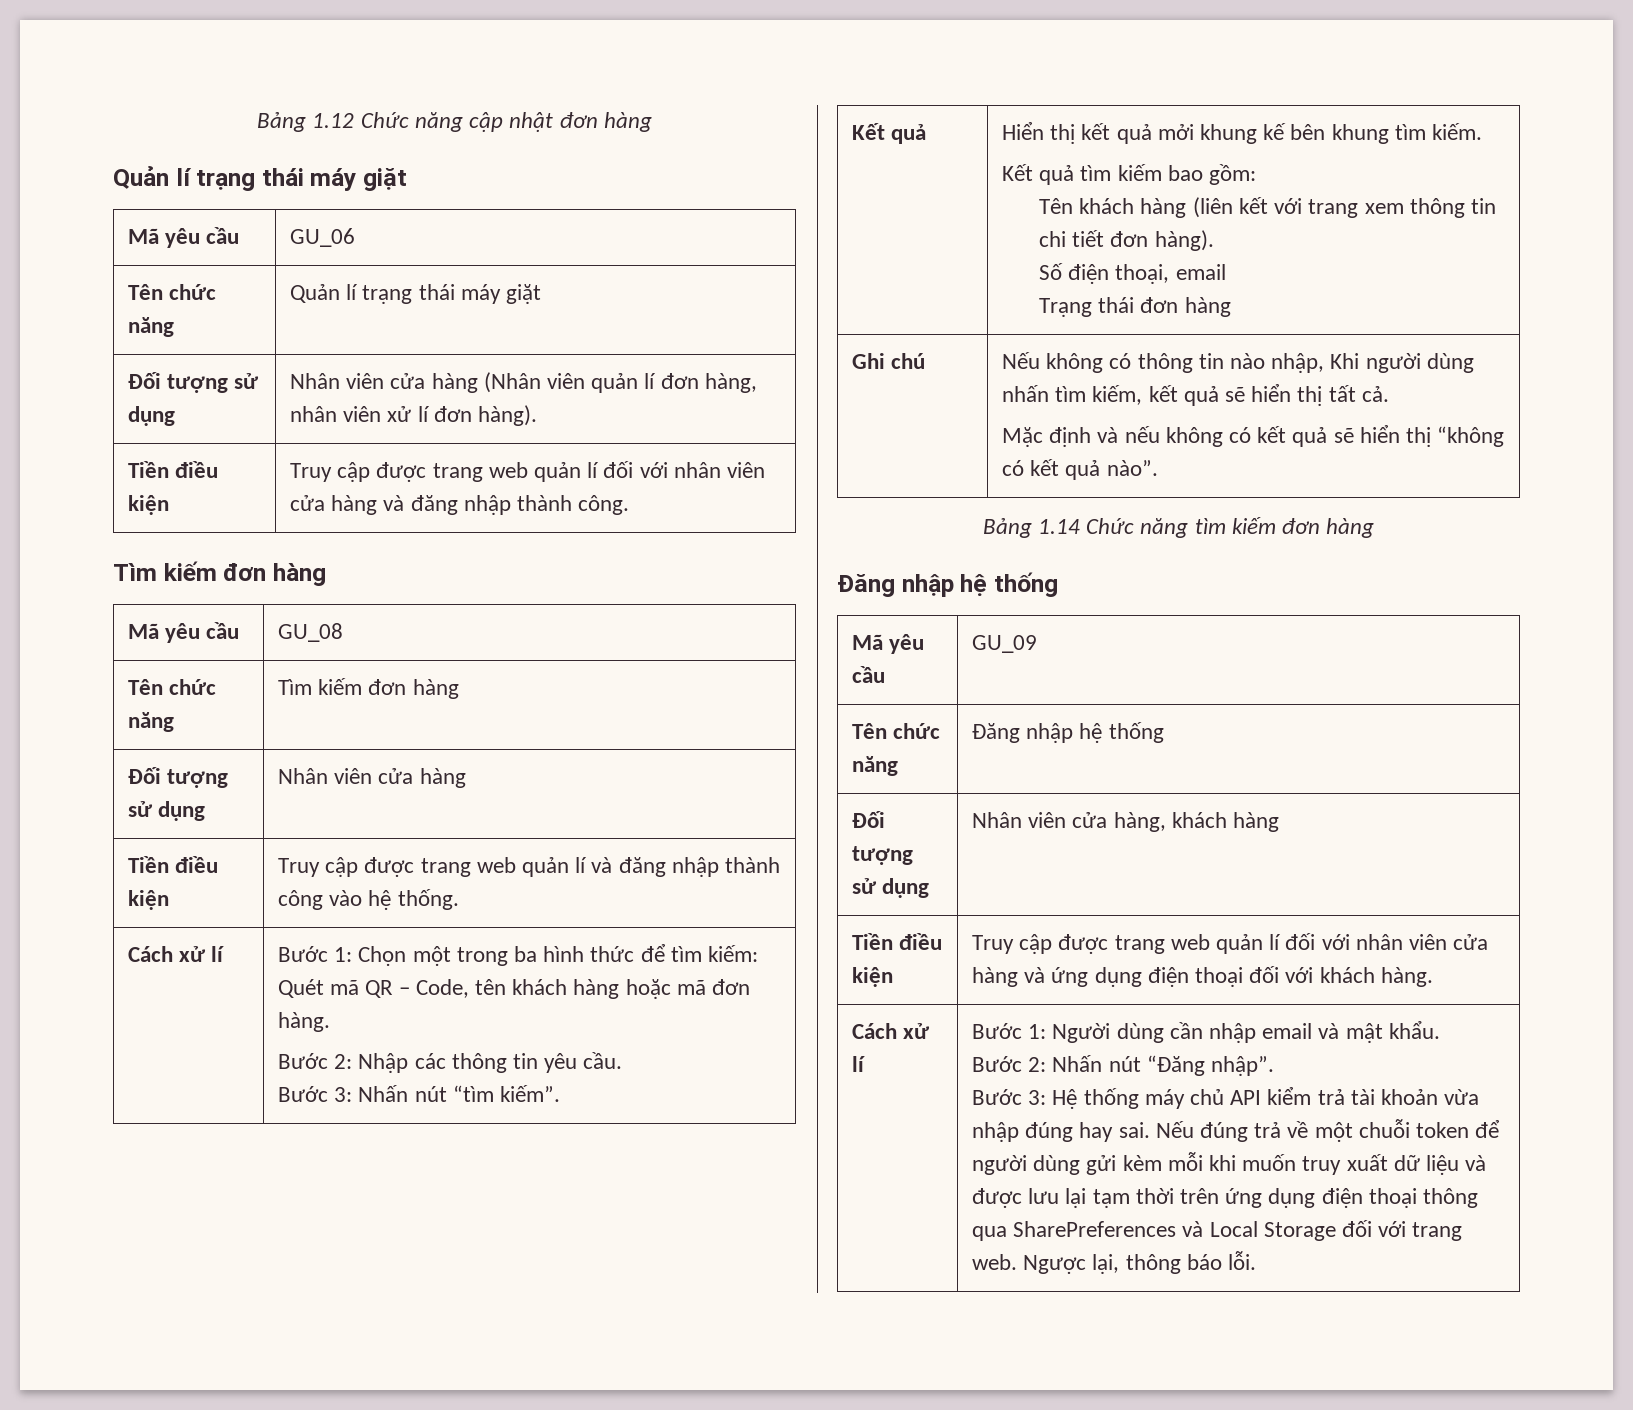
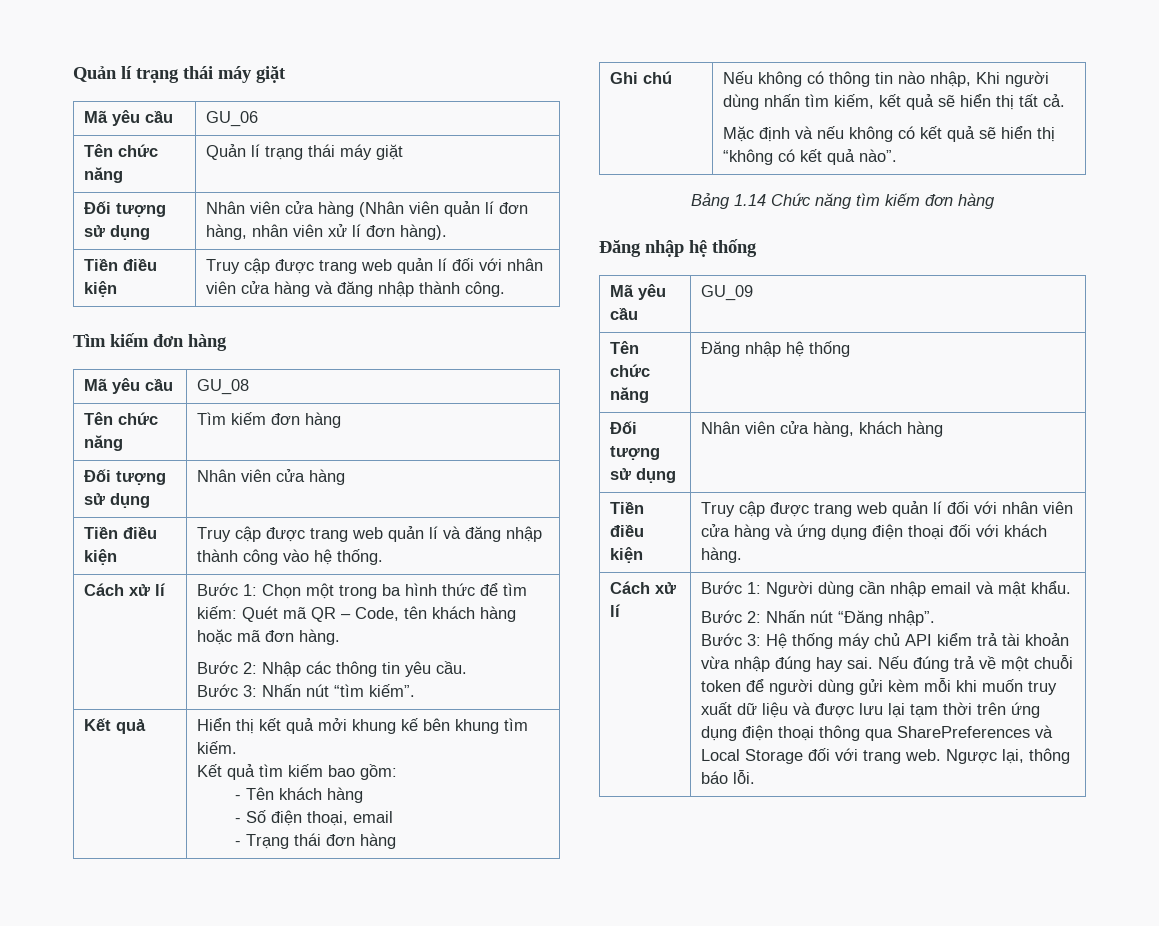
[257,112,652,132] Bảng 1.12 Chức năng cập nhật đơn hàng // -> (73, 74) none
(1256, 174) none -> [235,795,242,800] -
[1192,197,1496,218] [1039,230,1214,251] (liên kết với trang xem thông tin chi tiết đơn hàng). // -> [235,818,242,823] // -
(1226, 272) none -> [235,841,242,846] -

